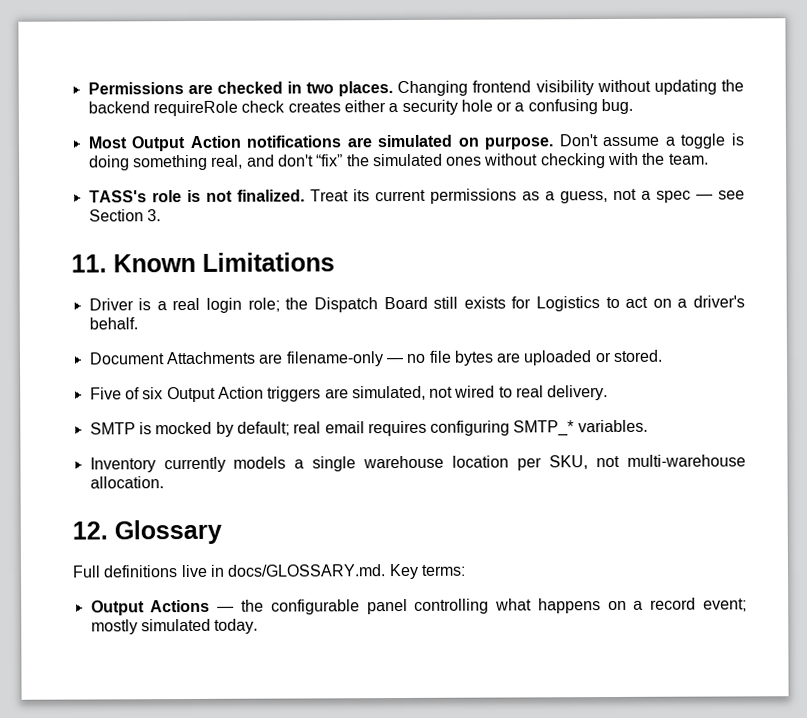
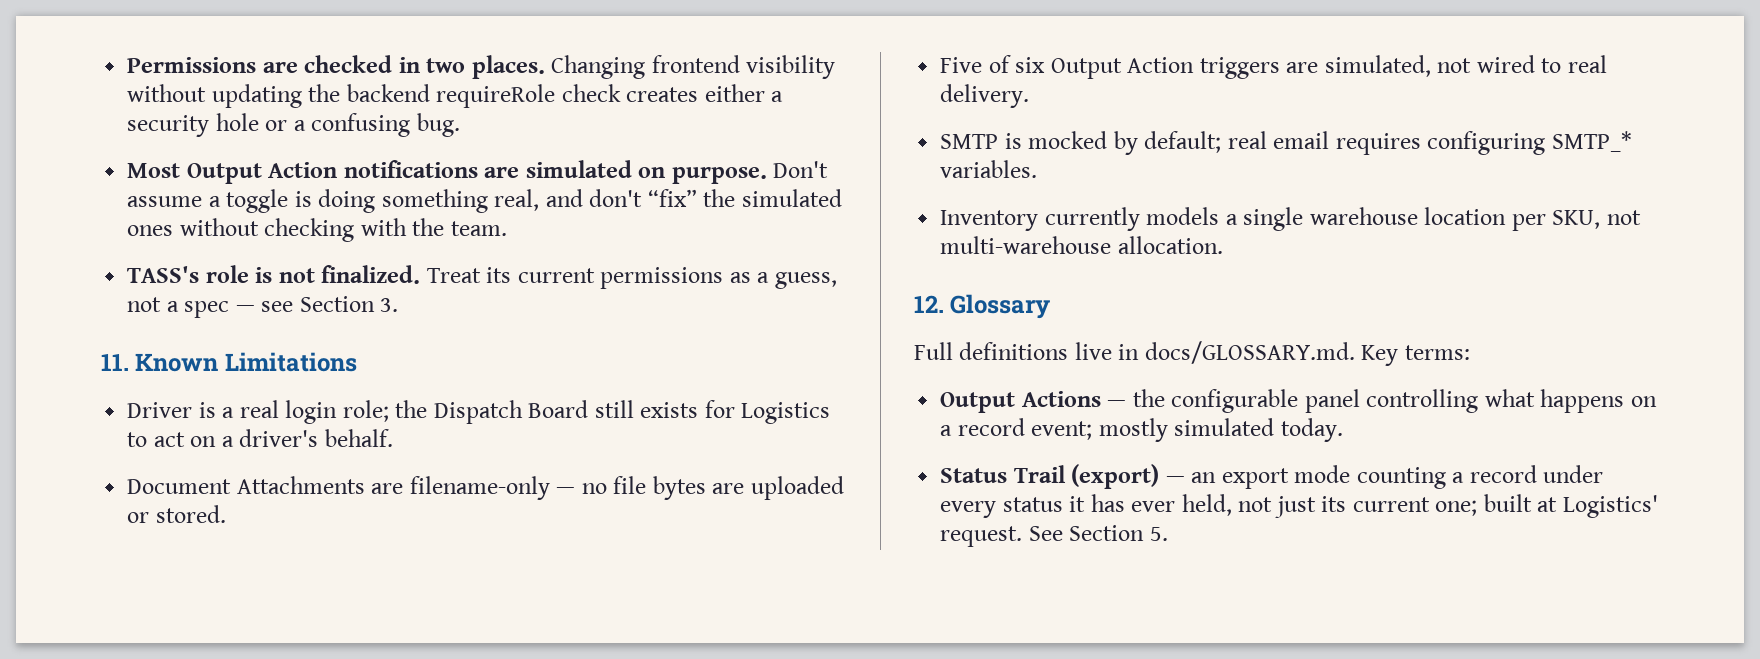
(259, 626) none -> [940,464,1604,489] [940,494,1658,518] [940,525,1168,547] // Status Trail (export) — an export mode counting a record under every status it has ever held, not just its current one; built at Logistics' request. See Section 5.

